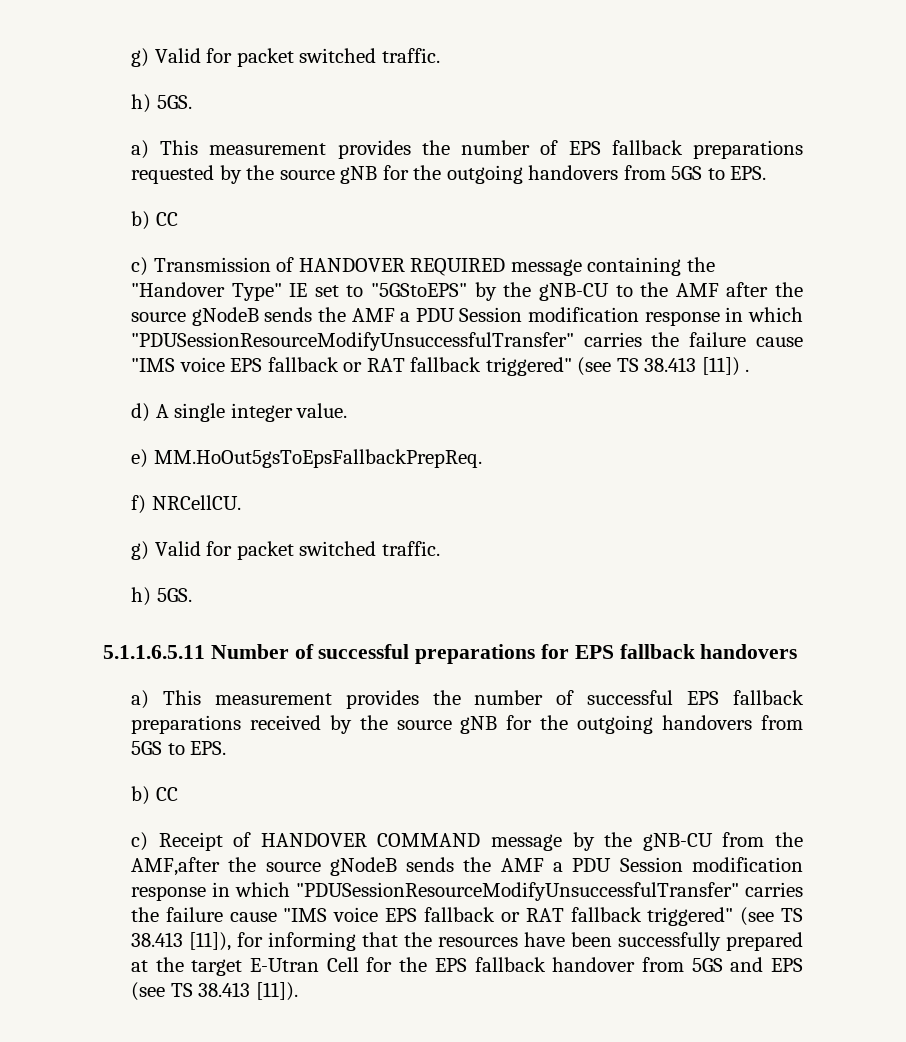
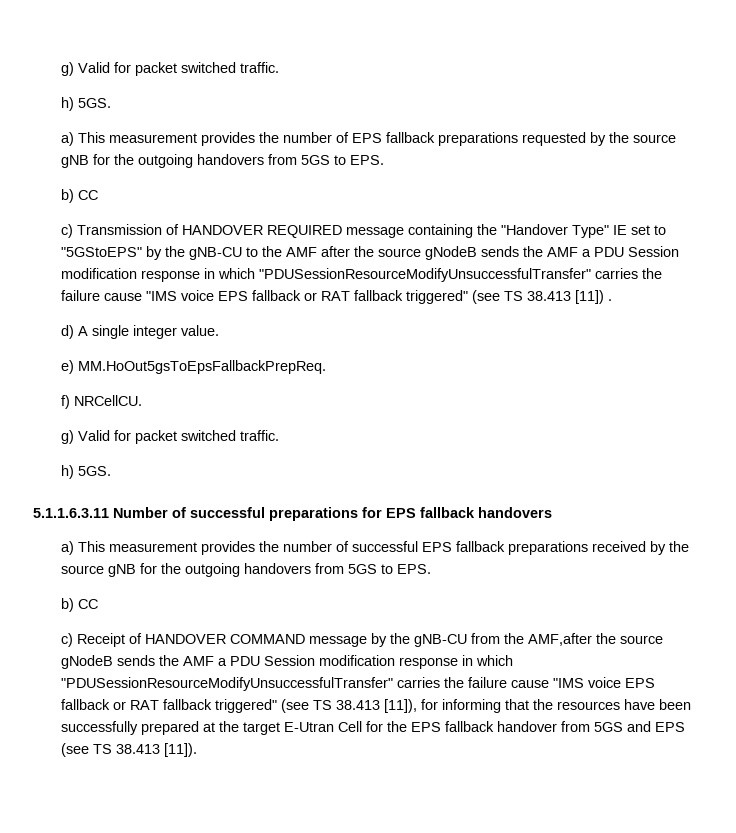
[103,645,205,659] 5.1.1.6.5.11 -> [33,508,109,518] 5.1.1.6.3.11

